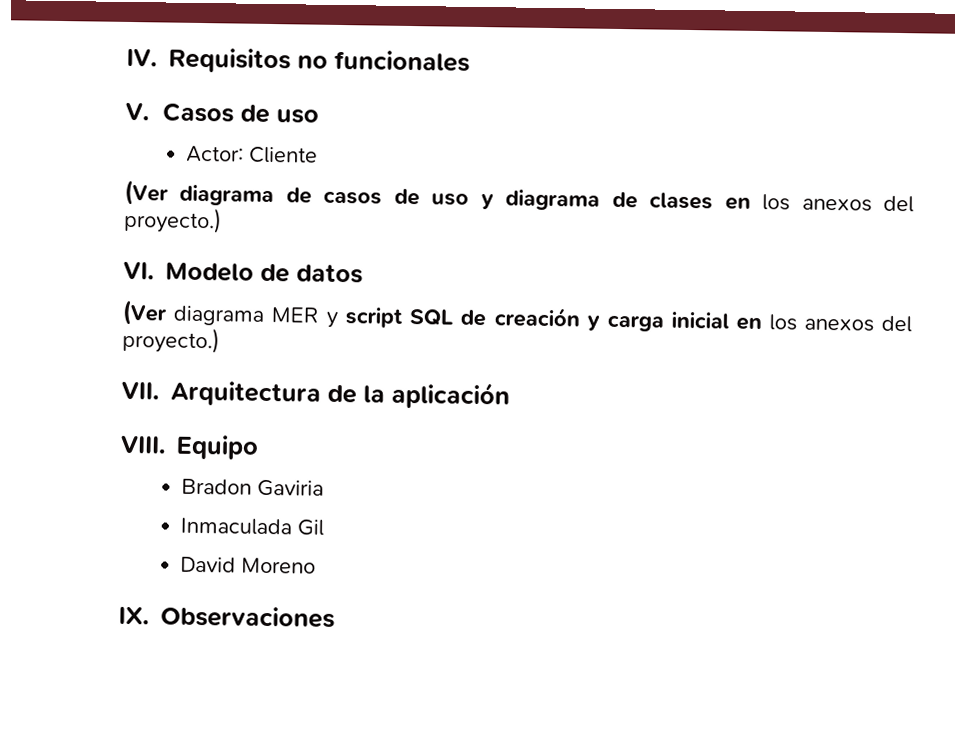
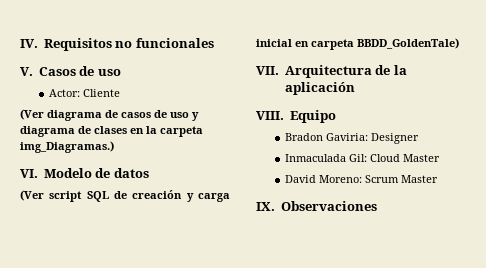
[762,194,914,213] [124,206,222,234] los anexos del proyecto.) -> [146,126,203,137] [20,141,114,153] la carpeta img_Diagramas.)
[173,305,339,329] diagrama MER y -> (44, 195) none
[768,314,912,333] [122,326,220,354] los anexos del proyecto.) -> [311,38,459,50] carpeta BBDD_GoldenTale)
[257,479,325,497] Gaviria -> [325,133,419,144] Gaviria: Designer
[297,519,325,536] [180,556,317,574] Gil // David Moreno -> [348,154,440,162] [284,175,438,183] Gil: Cloud Master // David Moreno: Scrum Master

